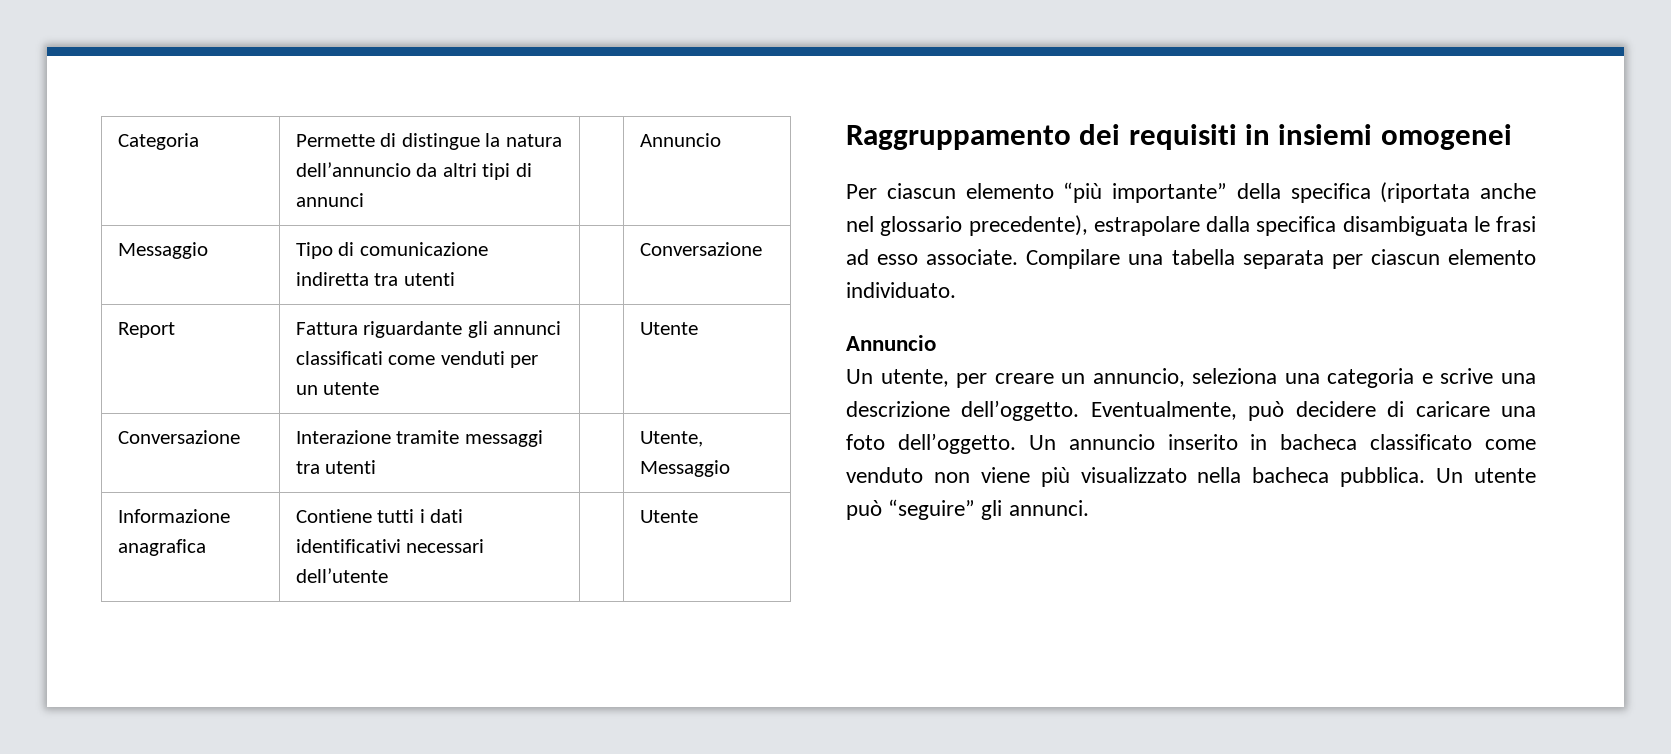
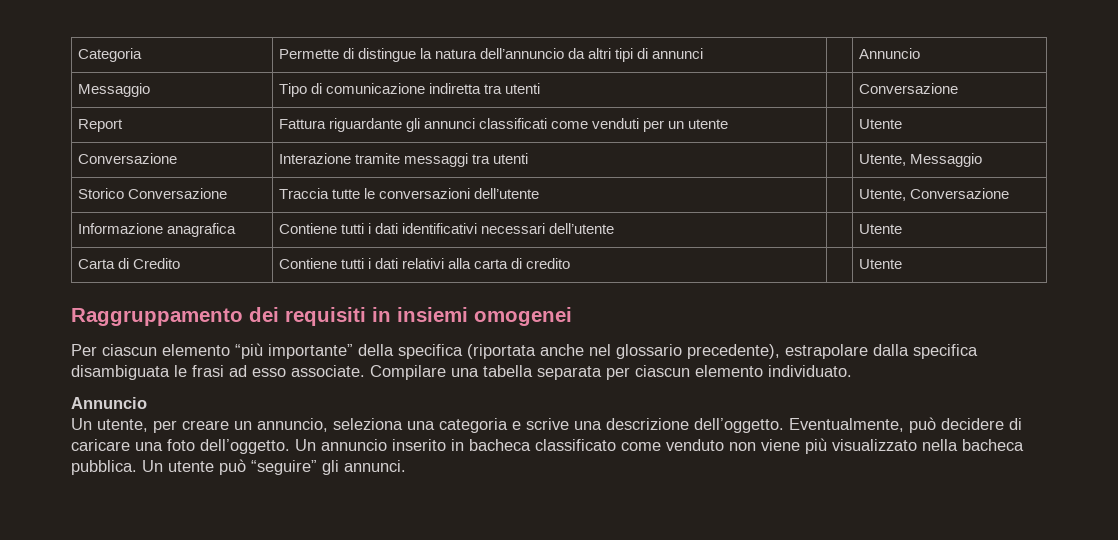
(730, 468) none -> [77,188,227,199] [278,188,540,199] [858,188,1009,201] // Storico Conversazione | Traccia tutte le conversazioni dell’utente | | Utente, Conversazione
(698, 516) none -> [77,258,180,269] [278,258,571,269] [858,259,902,269] // Carta di Credito | Contiene tutti i dati relativi alla carta di credito | | Utente

